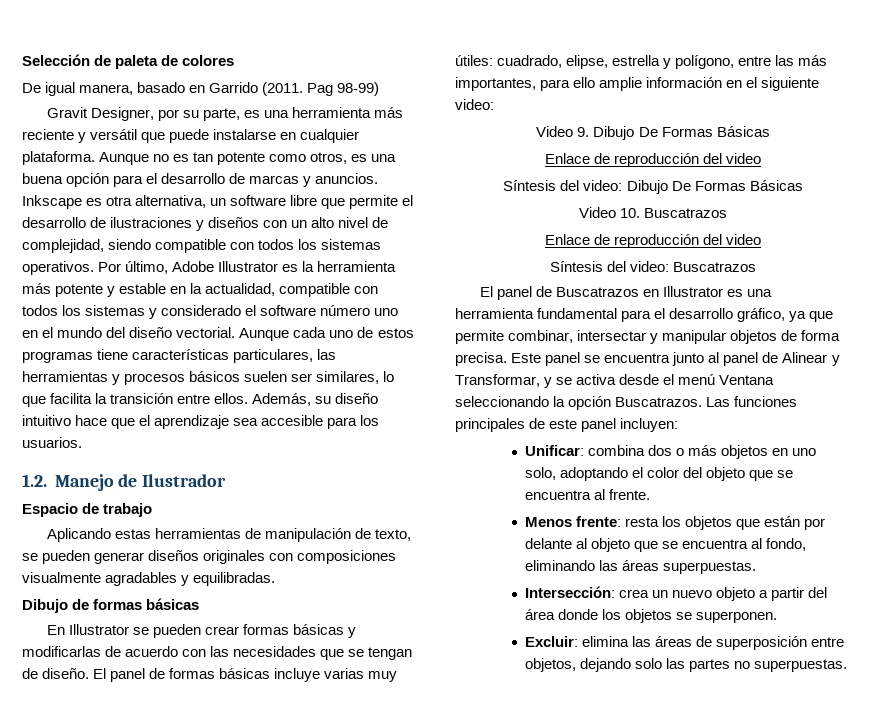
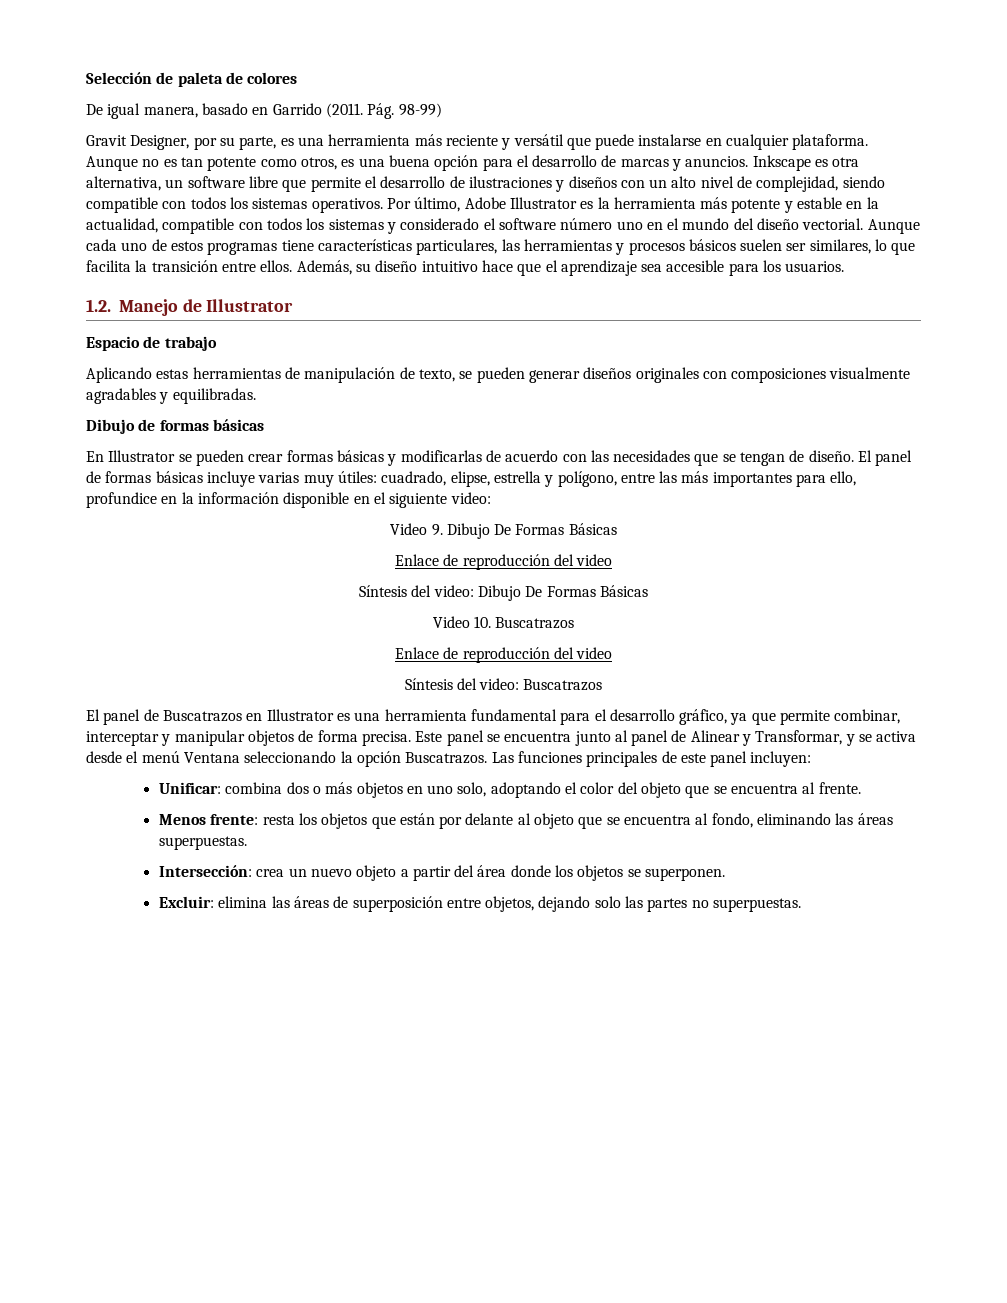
[307,83,334,96] Pag -> [367,103,395,119] Pág.
[142,474,227,487] Ilustrador -> [206,299,294,312] Illustrator
[455,77,723,91] importantes, para ello amplie información -> [712,471,857,487] [86,492,350,508] importantes para ello, profundice en la información disponible
[577,330,647,341] intersectar -> [86,731,159,746] interceptar

